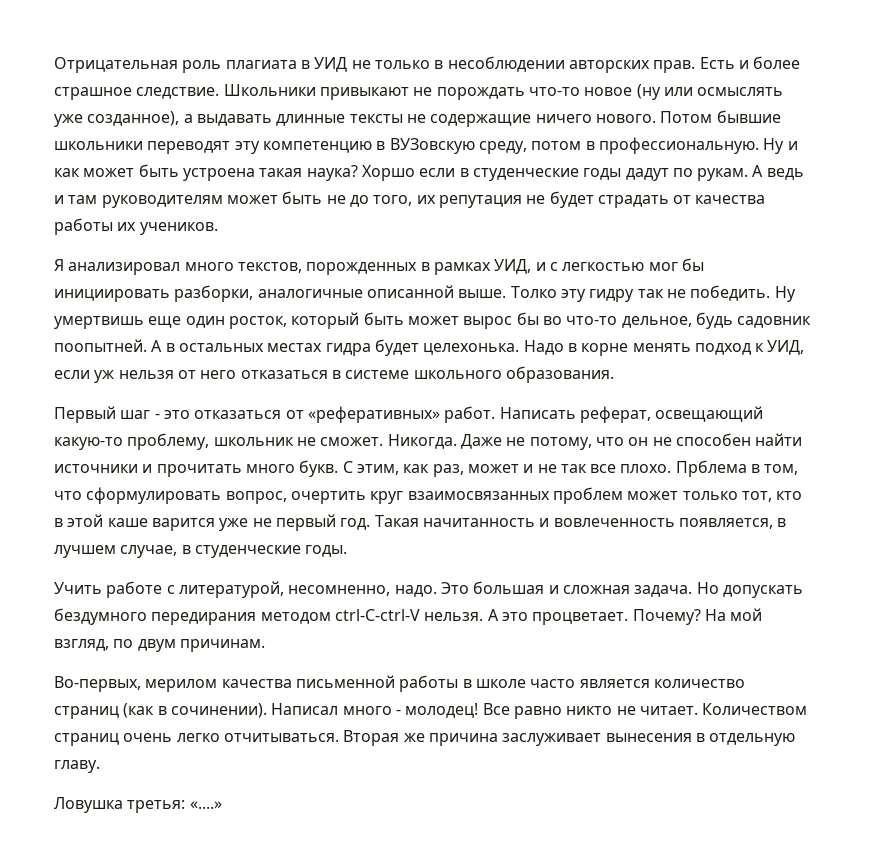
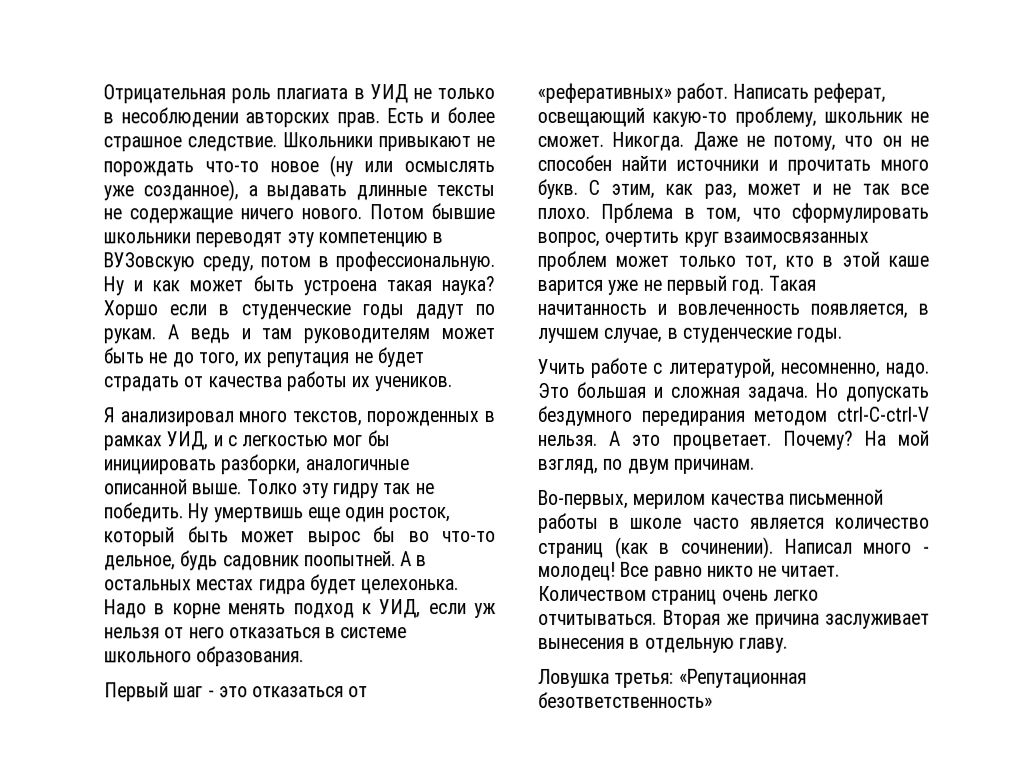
[189,801,222,809] «....» -> [678,668,807,688] [538,691,713,708] «Репутационная безответственность»

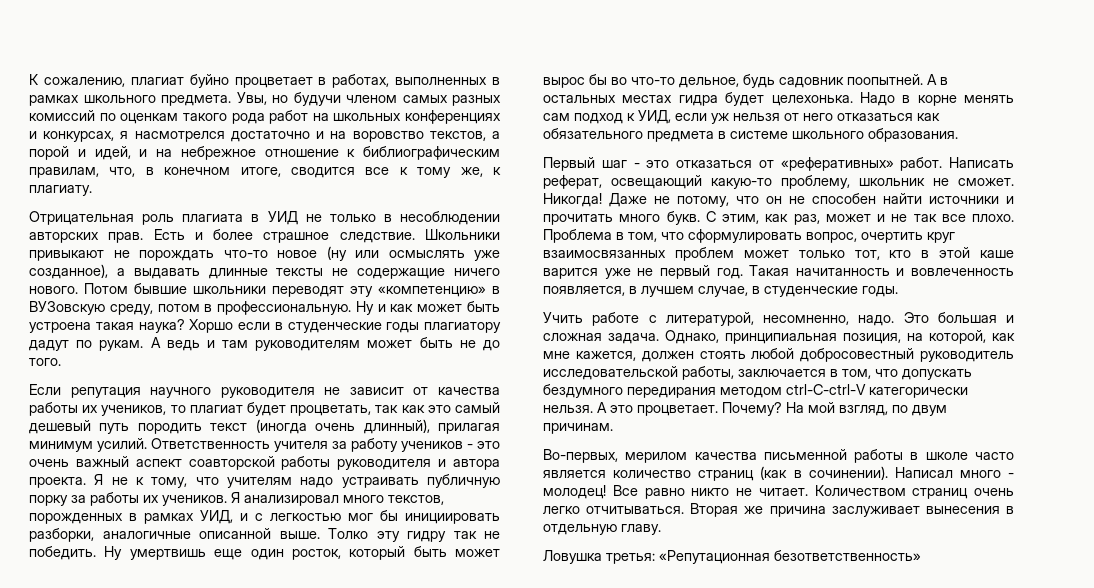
(103, 94) none -> [29,74,500,88] [29,92,501,106] [29,110,501,124] [29,131,501,142] [29,146,500,160] [29,167,501,178] [29,185,92,196] К сожалению, плагиат буйно процветает в работах, выполненных в рамках школьного предмета. Увы, но будучи членом самых разных комиссий по оценкам такого рода работ на школьных конференциях и конкурсах, я насмотрелся достаточно и на воровство текстов, а порой и идей, и на небрежное отношение к библиографическим правилам, что, в конечном итоге, сводится все к тому же, к плагиату. //
[317,232,428,248] компетенцию -> [378,286,486,297] «компетенцию»
(404, 312) none -> [424,322,501,333] плагиатору
[197,347,424,368] [103,376,283,392] того, их репутация не будет страдать от качества -> [29,358,61,366] [29,384,500,398] [29,402,500,416] [29,419,500,434] [29,438,500,452] [29,456,500,470] [29,474,500,488] [29,495,86,506] того. // Если репутация научного руководителя не зависит от качества работы их учеников, то плагиат будет процветать, так как это самый дешевый путь породить текст (иногда очень длинный), прилагая минимум усилий. Ответственность учителя за работу учеников - это очень важный аспект соавторской работы руководителя и автора проекта. Я не к тому, что учителям надо устраивать публичную порку за
(454, 384) // -> (227, 500) none
(287, 609) none -> [543,113,570,121] сам
(321, 633) none -> [917,113,940,121] [543,128,714,142] как обязательного предмета
[612,131,685,151] Никогда. -> [543,193,602,207] Никогда!
[600,202,674,223] Прблема -> [543,229,612,243] Проблема
[815,382,839,398] Но -> [665,330,1015,344] [543,348,1014,362] [543,366,898,380] Однако, принципиальная позиция, на которой, как мне кажется, должен стоять любой добросовестный руководитель исследовательской работы, заключается в том, что
(930, 414) none -> [869,387,968,398] категорически

